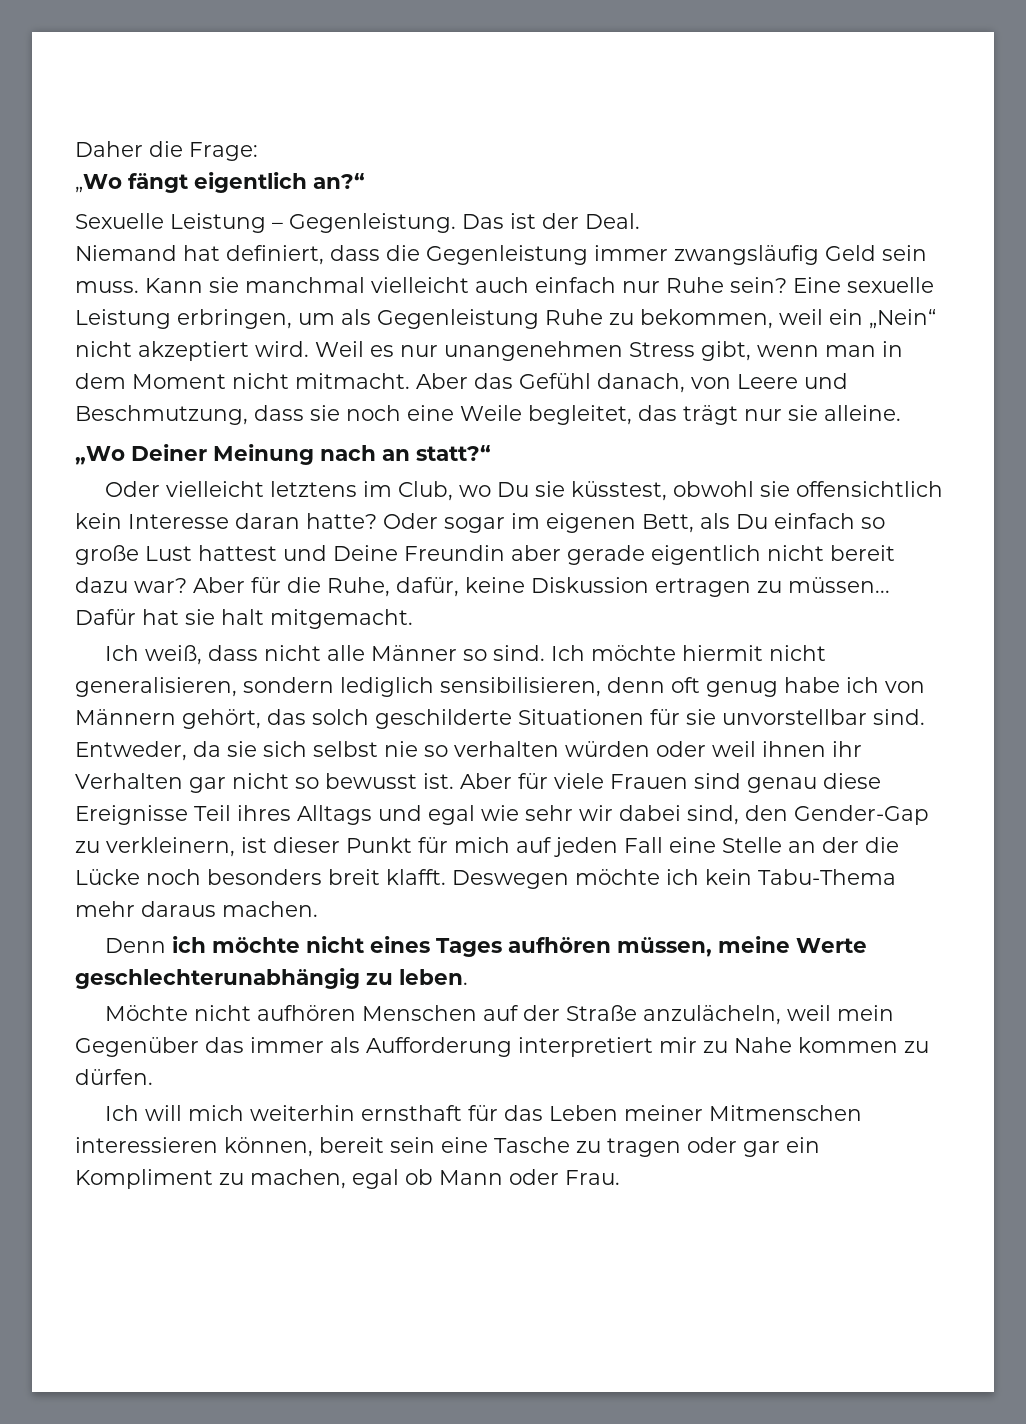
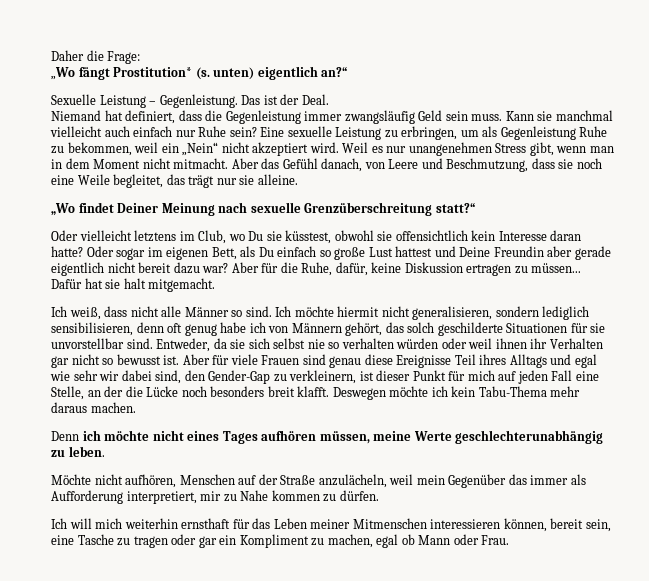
(188, 183) none -> [113,67,255,80] Prostitution* (s. unten)
(171, 319) none -> [384,130,398,138] zu
(125, 455) none -> [78,202,114,213] findet
[382,449,410,461] an -> [250,202,433,216] sexuelle Grenzüberschreitung
[722,837,782,853] Stelle -> [51,386,84,400] Stelle,
[257,1005,357,1021] aufhören -> [125,474,177,488] aufhören,
[518,1037,653,1057] interpretiert -> [126,491,197,504] interpretiert,
[390,1137,435,1153] sein -> [585,519,611,532] sein,

